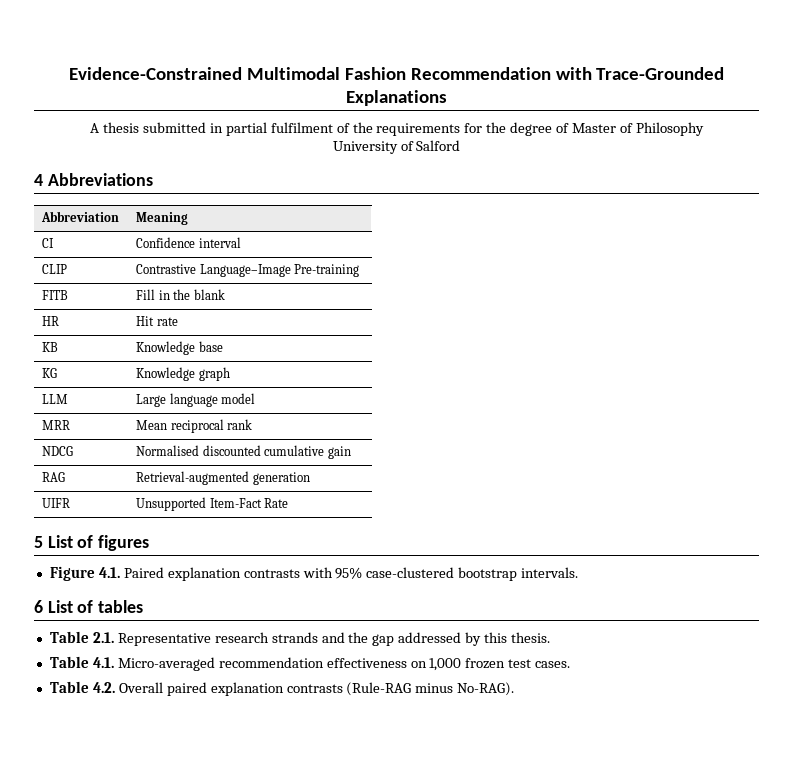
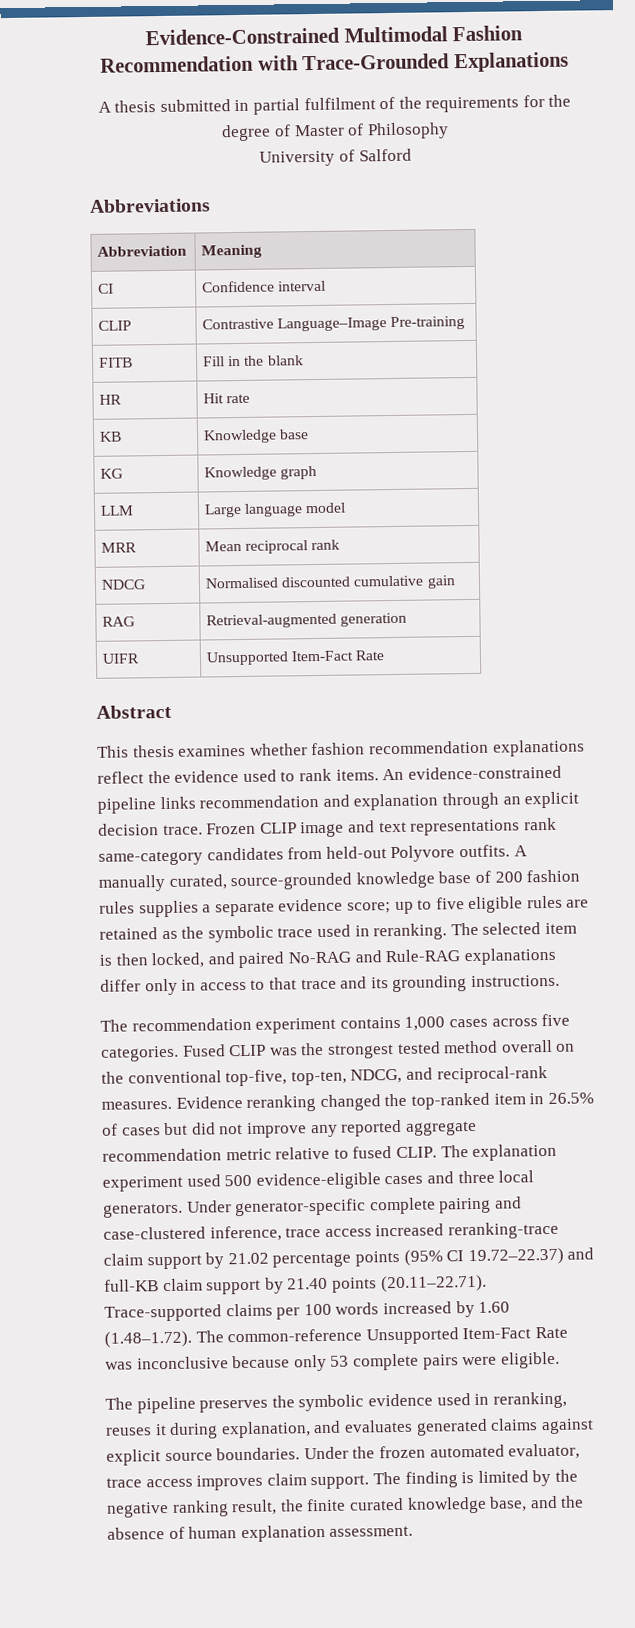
[34,174,43,186] 4 -> (412, 155) none
[34,535,150,551] [49,566,579,581] [34,600,144,613] [49,631,551,646] [49,656,571,671] [49,681,515,696] 5 List of figures // Figure 4.1. Paired explanation contrasts with 95% case-clustered bootstrap intervals. // 6 List of tables // Table 2.1. Representative research strands and the gap addressed by this thesis. // Table 4.1. Micro-averaged recommendation effectiveness on 1,000 frozen test cases. // Table 4.2. Overall paired explanation contrasts (Rule-RAG minus No-RAG). -> [96,704,172,719] [97,739,585,758] [97,765,562,784] [97,791,580,814] [98,817,557,838] [98,844,528,866] [98,869,581,892] [99,895,590,918] [99,922,577,943] [99,947,556,969] [100,974,560,996] [100,1013,571,1034] [101,1039,576,1062] [101,1066,548,1087] [101,1092,594,1112] [102,1119,477,1138] [102,1143,558,1162] [102,1170,535,1192] [103,1196,522,1218] [103,1221,559,1242] [103,1247,595,1270] [104,1274,487,1295] [104,1300,511,1322] [104,1326,568,1348] [105,1351,560,1372] [105,1391,567,1414] [106,1418,594,1439] [106,1443,581,1466] [106,1469,578,1491] [106,1495,585,1518] [107,1524,414,1543] Abstract // This thesis examines whether fashion recommendation explanations reflect the evidence used to rank items. An evidence-constrained pipeline links recommendation and explanation through an explicit decision trace. Frozen CLIP image and text representations rank same-category candidates from held-out Polyvore outfits. A manually curated, source-grounded knowledge base of 200 fashion rules supplies a separate evidence score; up to five eligible rules are retained as the symbolic trace used in reranking. The selected item is then locked, and paired No-RAG and Rule-RAG explanations differ only in access to that trace and its grounding instructions. // The recommendation experiment contains 1,000 cases across five categories. Fused CLIP was the strongest tested method overall on the conventional top-five, top-ten, NDCG, and reciprocal-rank measures. Evidence reranking changed the top-ranked item in 26.5% of cases but did not improve any reported aggregate recommendation metric relative to fused CLIP. The explanation experiment used 500 evidence-eligible cases and three local generators. Under generator-specific complete pairing and case-clustered inference, trace access increased reranking-trace claim support by 21.02 percentage points (95% CI 19.72–22.37) and full-KB claim support by 21.40 points (20.11–22.71). Trace-supported claims per 100 words increased by 1.60 (1.48–1.72). The common-reference Unsupported Item-Fact Rate was inconclusive because only 53 complete pairs were eligible. // The pipeline preserves the symbolic evidence used in reranking, reuses it during explanation, and evaluates generated claims against explicit source boundaries. Under the frozen automated evaluator, trace access improves claim support. The finding is limited by the negative ranking result, the finite curated knowledge base, and the absence of human explanation assessment.

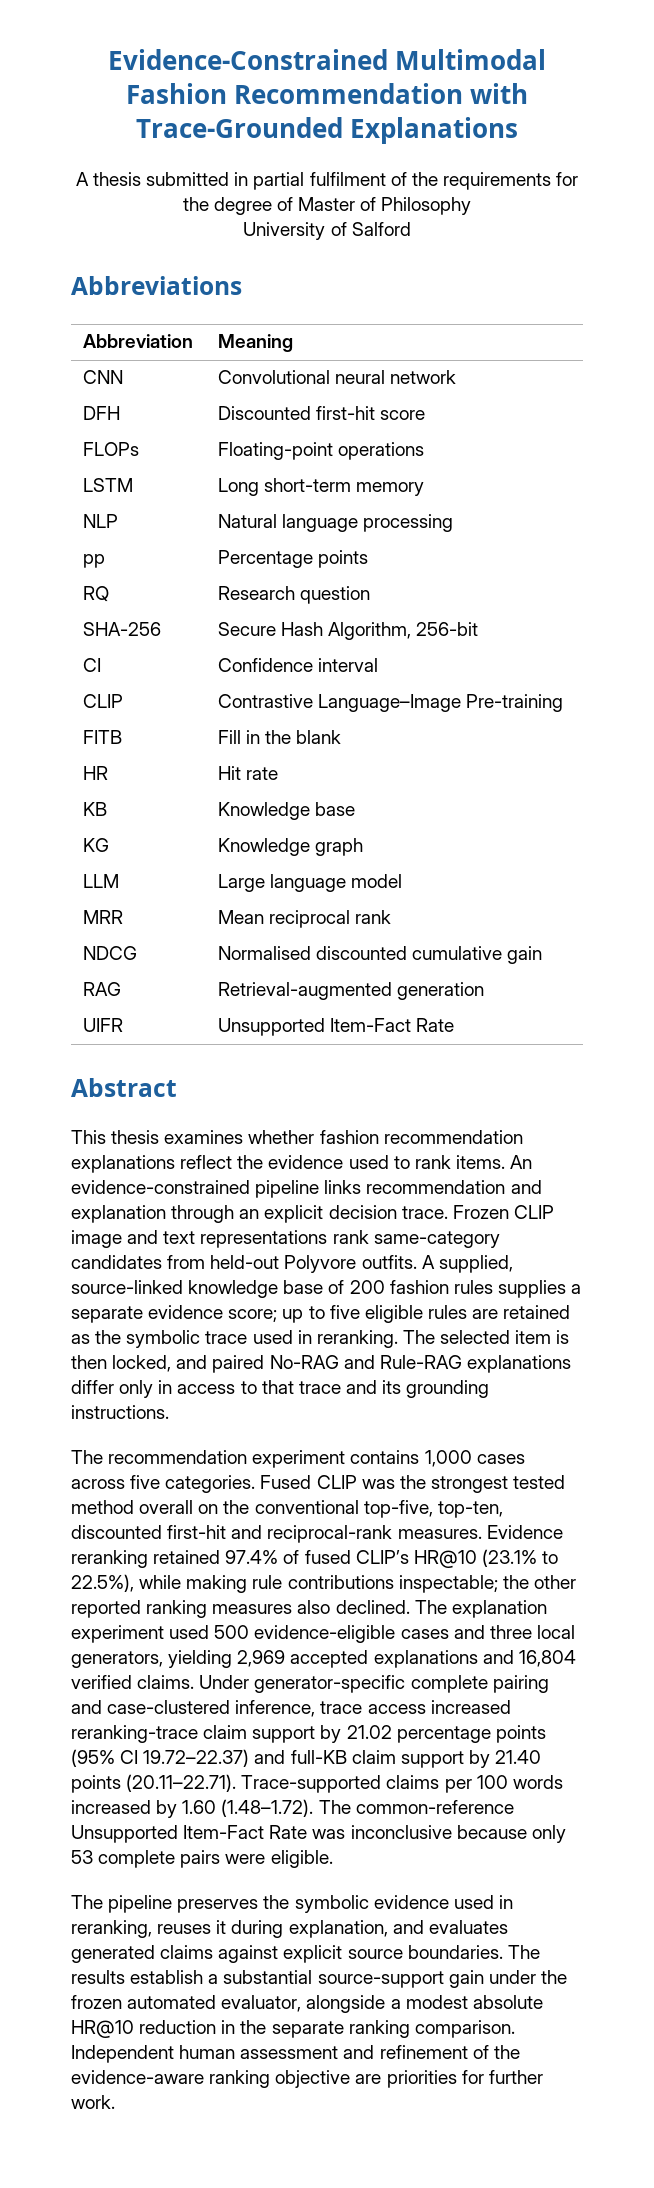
(263, 251) none -> [82,370,123,384] [217,370,456,384] [82,406,120,420] [217,406,425,420] [82,442,139,456] [217,442,424,460] [82,478,133,492] [217,478,424,496] [82,514,118,528] [217,514,453,532] [82,554,105,568] [217,550,368,568] [82,586,109,602] [217,586,370,604] [82,622,161,636] [217,622,479,640] // CNN | Convolutional neural network // DFH | Discounted first-hit score // FLOPs | Floating-point operations // LSTM | Long short-term memory // NLP | Natural language processing // pp | Percentage points // RQ | Research question // SHA-256 | Secure Hash Algorithm, 256-bit
[98,872,353,892] manually curated, source-grounded -> [438,1255,513,1273] [71,1280,183,1294] supplied, source-linked
[350,1068,403,1084] NDCG, -> [71,1525,227,1539] discounted first-hit
[319,1092,594,1111] [102,1119,477,1138] [102,1146,437,1162] changed the top-ranked item in 26.5% of cases but did not improve any reported aggregate recommendation metric relative to fused CLIP. -> [153,1549,559,1568] [71,1574,576,1593] [71,1600,410,1618] retained 97.4% of fused CLIP’s HR@10 (23.1% to 22.5%), while making rule contributions inspectable; the other reported ranking measures also declined.
[103,1202,183,1218] generators. -> [71,1650,576,1668] [71,1675,195,1689] generators, yielding 2,969 accepted explanations and 16,804 verified claims.
[303,1443,581,1460] [106,1469,578,1491] [106,1495,585,1518] [107,1524,414,1543] Under the frozen automated evaluator, trace access improves claim support. The finding is limited by the negative ranking result, the finite curated knowledge base, and the absence of human explanation assessment. -> [507,1945,540,1959] [71,1970,567,1988] [71,1995,543,2013] [71,2020,515,2038] [71,2045,520,2063] [71,2070,543,2088] [71,2095,115,2109] The results establish a substantial source-support gain under the frozen automated evaluator, alongside a modest absolute HR@10 reduction in the separate ranking comparison. Independent human assessment and refinement of the evidence-aware ranking objective are priorities for further work.

